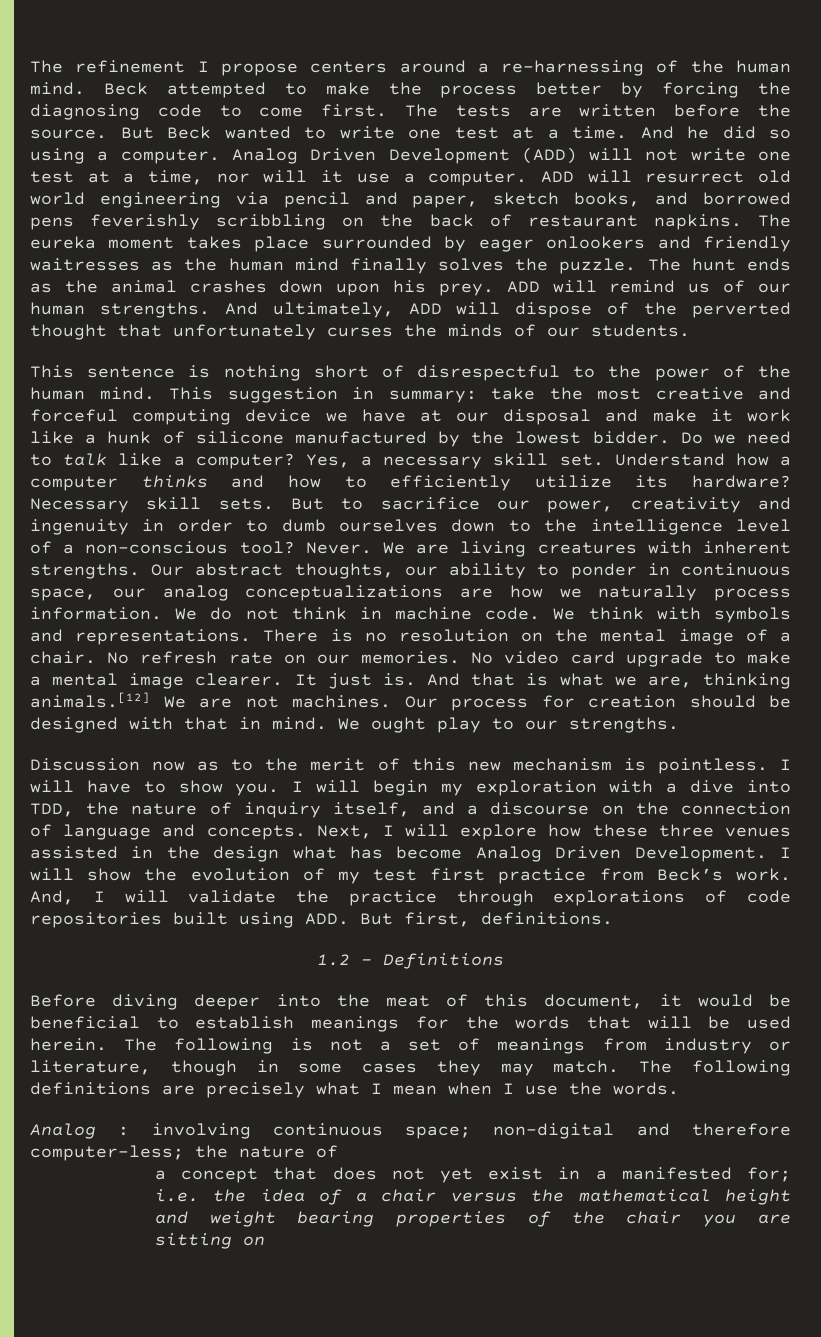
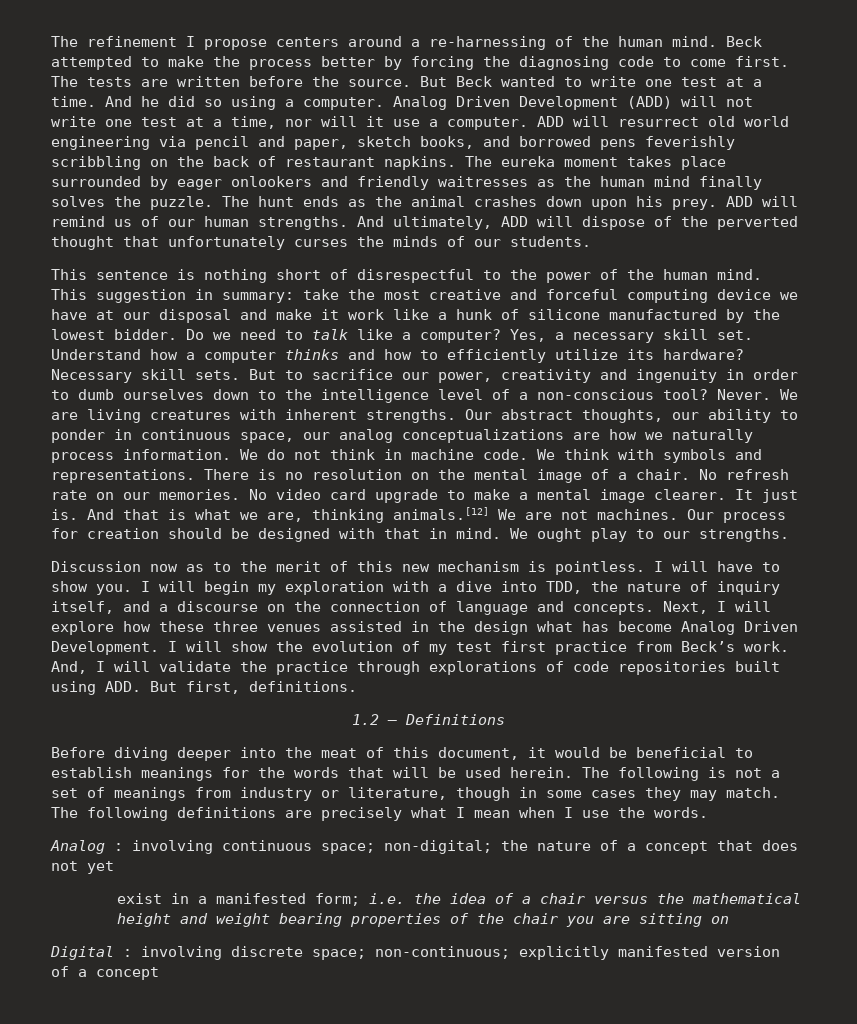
[493,1123,791,1139] [30,1145,338,1161] non-digital and therefore computer-less; the nature of // -> [384,840,618,854] non-digital; the nature of
(473, 1175) none -> (114, 867) //
[746,1167,791,1182] for; -> [315,893,361,906] form;
(265, 1241) none -> [50,946,780,960] [51,966,159,980] // Digital : involving discrete space; non-continuous; explicitly manifested version of a concept

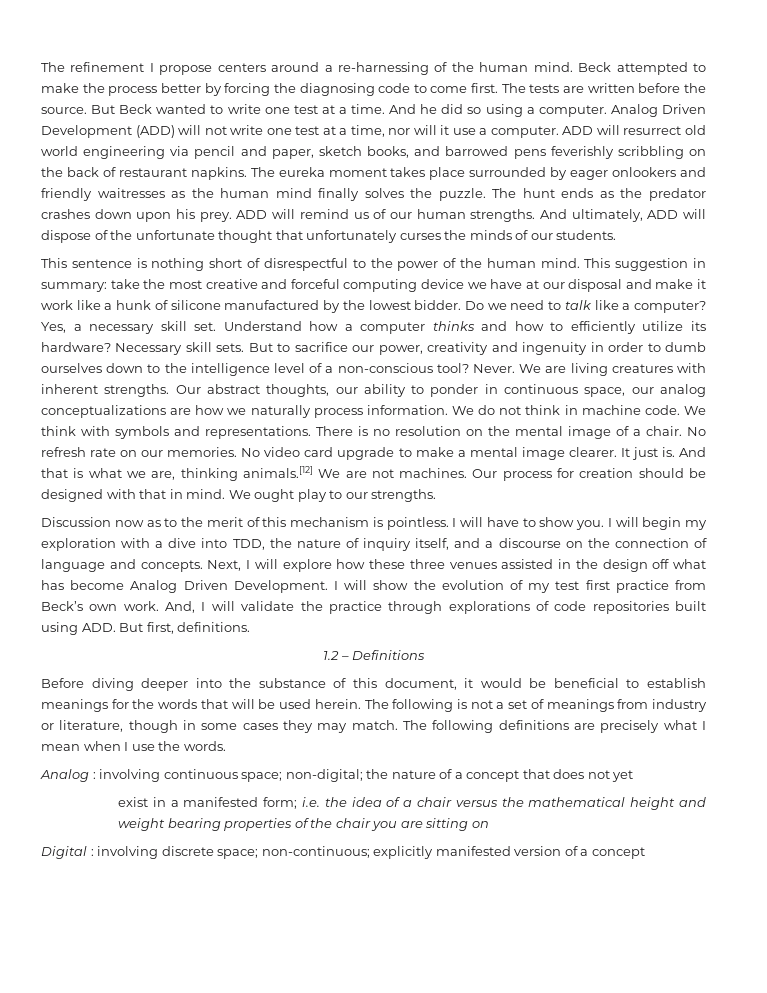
[519,136,591,147] borrowed -> [445,146,509,156] barrowed
[411,196,465,207] animal -> [649,188,706,201] predator
[717,216,798,230] perverted -> [135,230,215,240] unfortunate
[402,564,430,572] new -> (287, 522) none
(528, 628) none -> [652,559,670,569] off
(735, 646) none -> [89,604,118,611] own
[321,748,357,758] meat -> [258,678,326,688] substance

